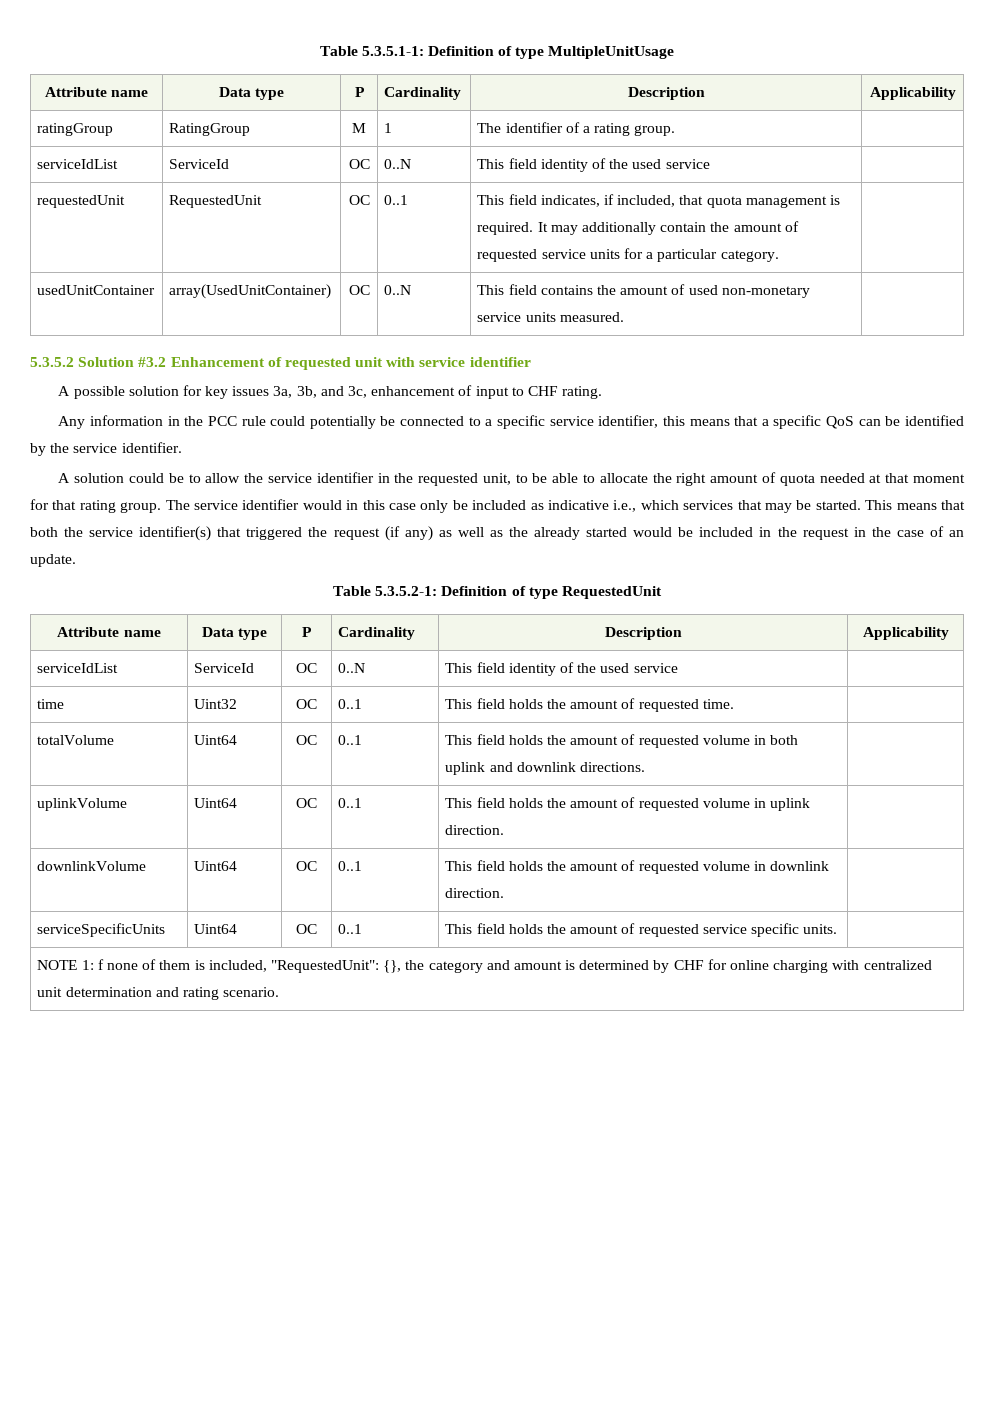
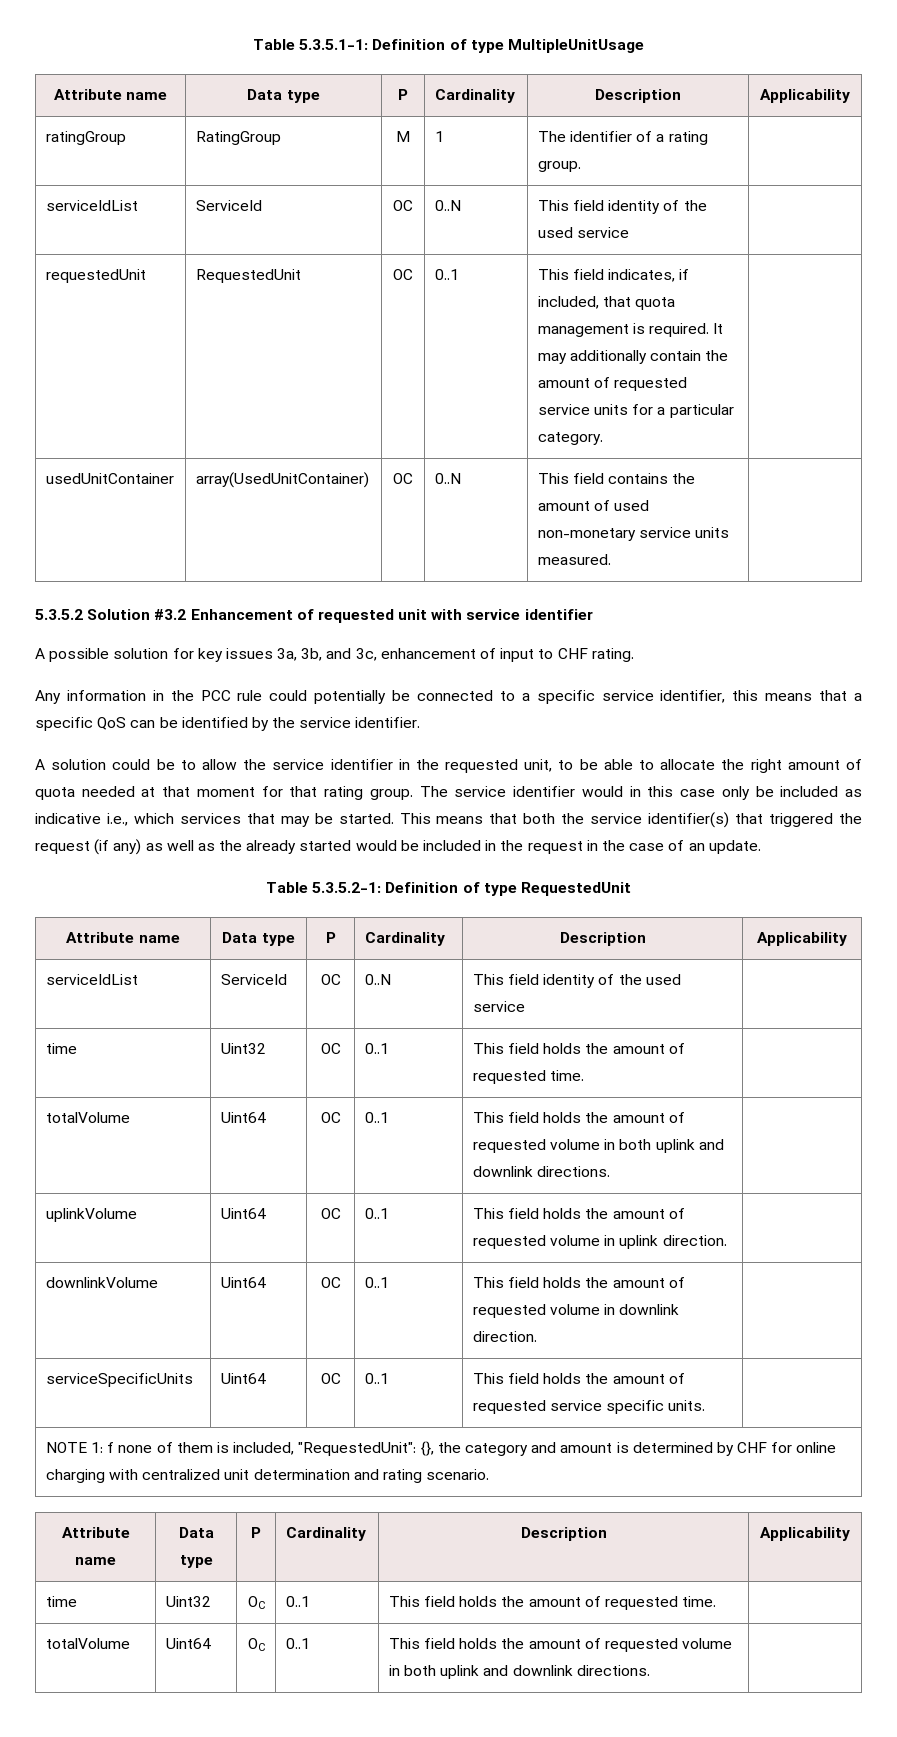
(280, 992) none -> [61,1527,130,1538] [75,1557,116,1565] [178,1527,214,1538] [179,1555,213,1568] [251,1527,261,1538] [285,1527,366,1541] [520,1527,607,1541] [760,1527,850,1541] [45,1596,77,1607] [165,1596,211,1607] [247,1596,265,1609] [285,1596,310,1607] [388,1596,717,1610] [45,1638,130,1649] [165,1638,211,1649] [247,1638,265,1651] [285,1638,310,1649] [388,1638,733,1652] [388,1665,650,1679] // Attribute name | Data type | P | Cardinality | Description | Applicability // time | Uint32 | OC | 0..1 | This field holds the amount of requested time. | // totalVolume | Uint64 | OC | 0..1 | This field holds the amount of requested volume in both uplink and downlink directions. |

